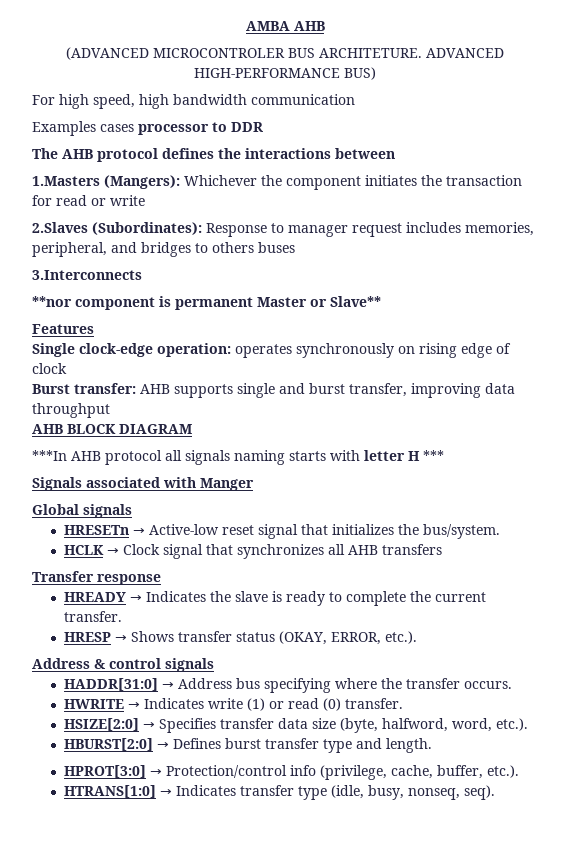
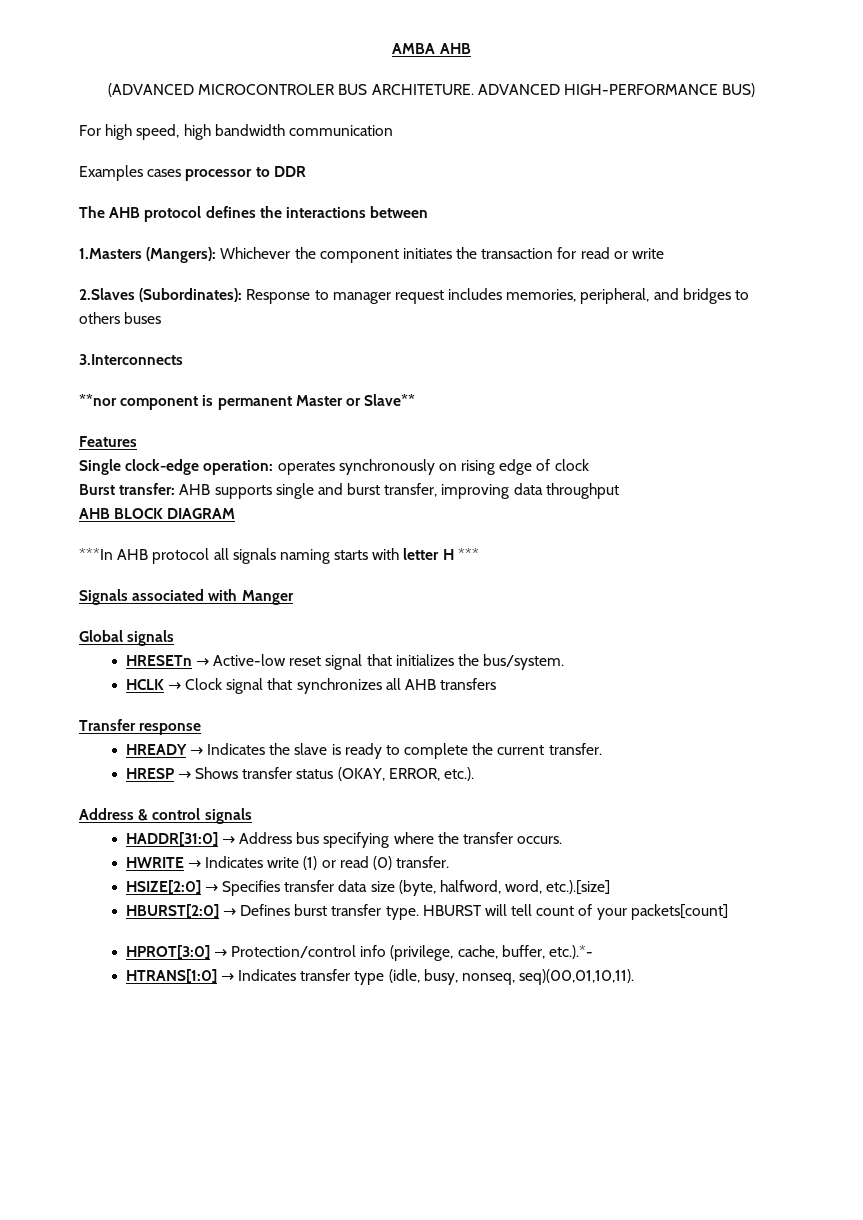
[495,718,528,731] etc.). -> [546,880,611,895] etc.).[size]
[322,738,432,753] type and length. -> [385,904,728,920] type. HBURST will tell count of your packets[count]
[486,765,519,778] etc.). -> [548,945,593,959] etc.).*-
[463,785,495,800] seq). -> [519,969,635,985] seq)(00,01,10,11).

